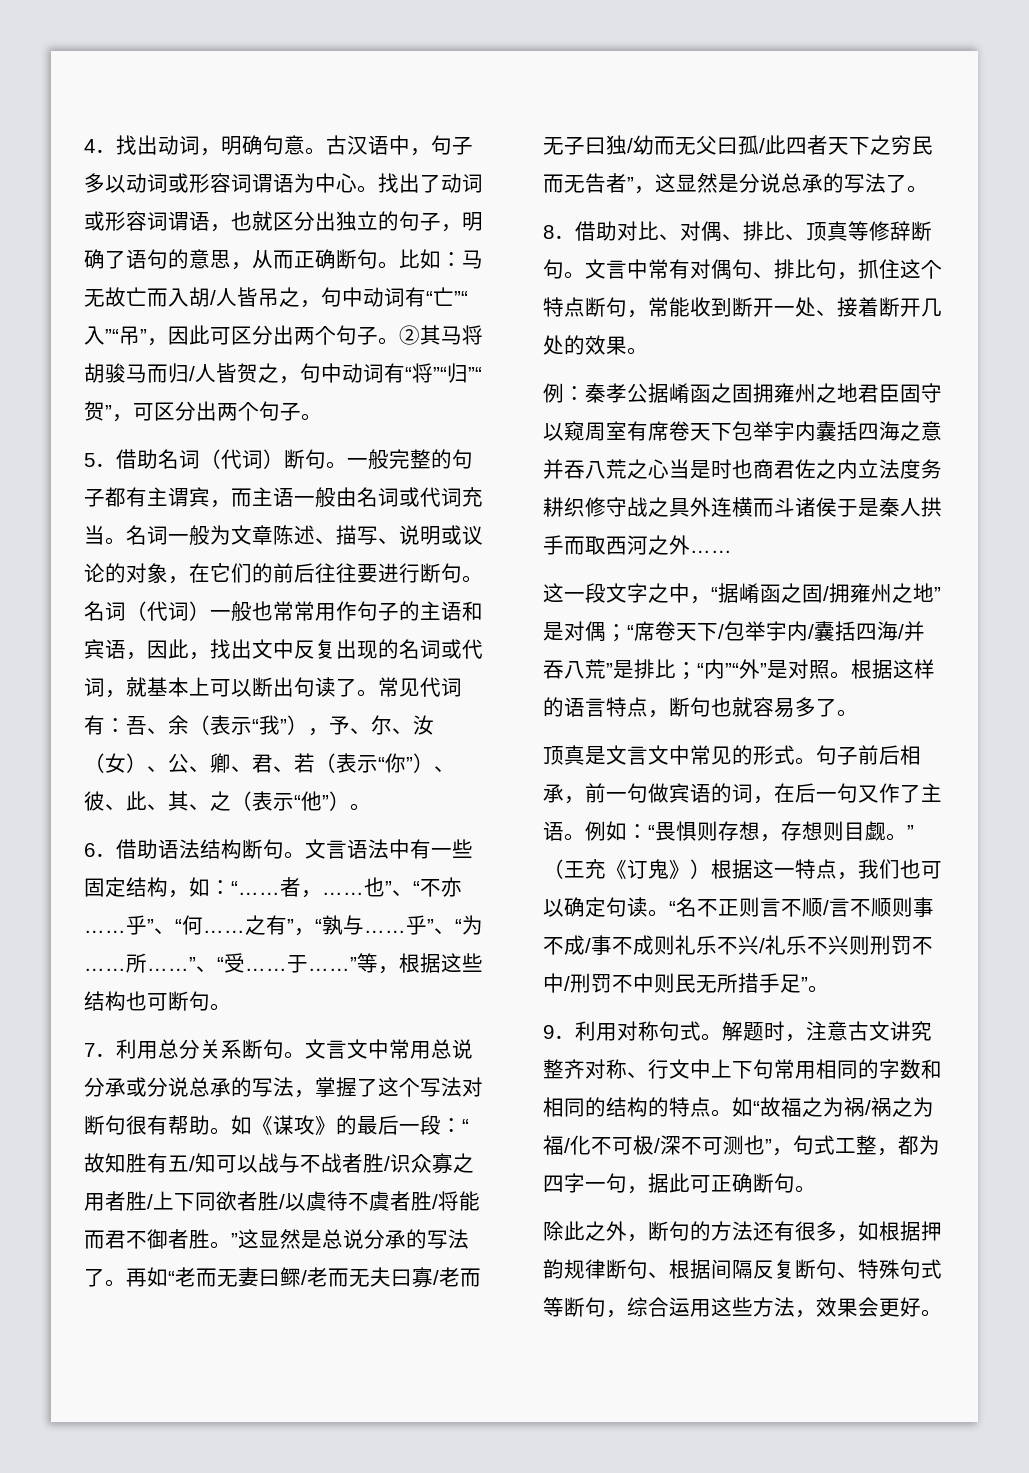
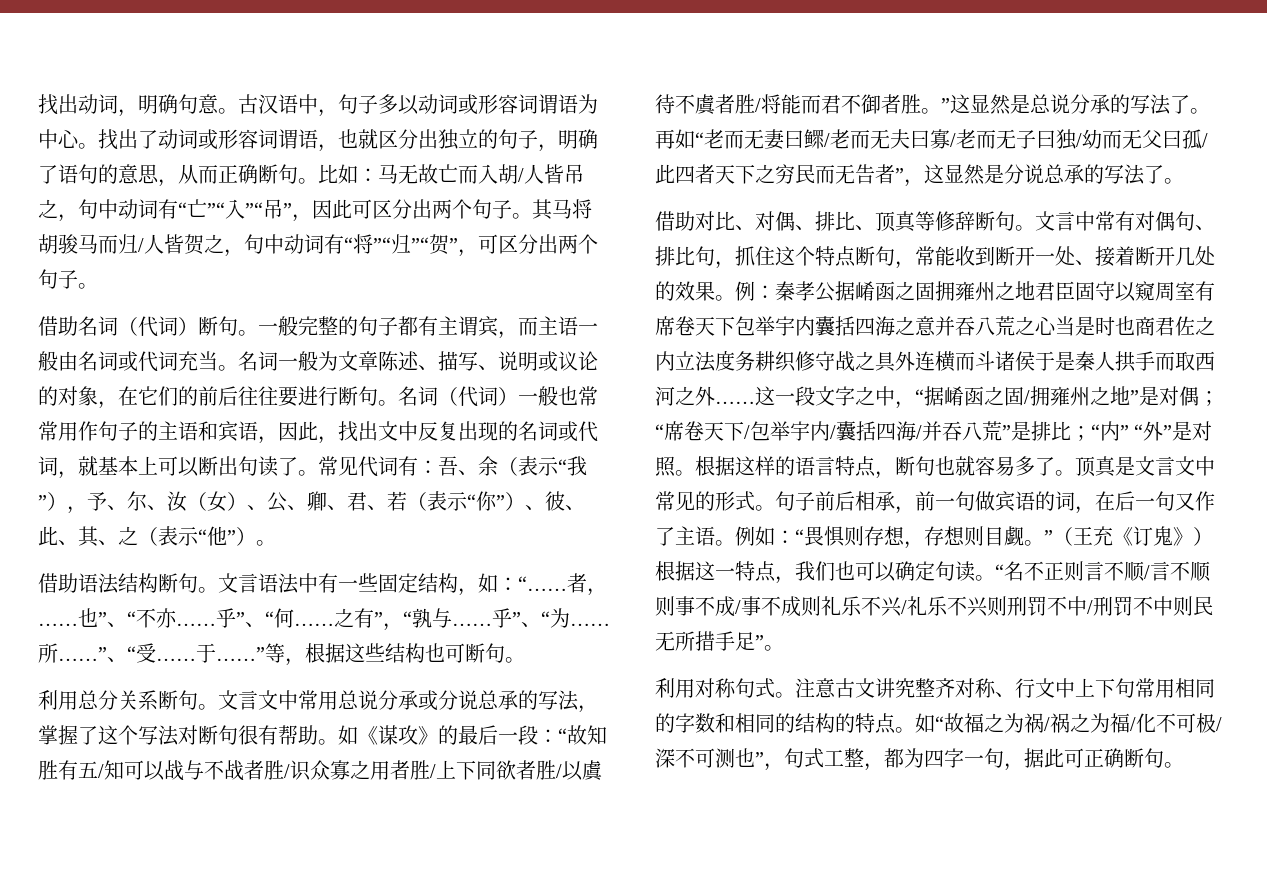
[84,139,116,153] 4． -> (38, 104) none
[399,325,420,345] ② -> (532, 216) none
[84,453,116,467] 5． -> (98, 286) none
[84,843,116,857] 6． -> (276, 543) none
[84,1043,116,1057] 7． -> (525, 660) none
[543,225,575,239] 8． -> (1184, 181) none
(648, 351) // -> (735, 298) none
(732, 551) // -> (755, 402) none
[725,663,739,677] ”“ -> [1120,424,1144,439] ” “
(858, 713) // -> (1075, 473) none
[543,1025,575,1039] 9． -> (784, 648) none
[722,1021,806,1042] 解题时， -> (795, 695) none
[543,1221,942,1242] [543,1259,942,1279] [543,1297,942,1318] // 除此之外，断句的方法还有很多，如根据押韵规律断句、根据间隔反复断句、特殊句式等断句，综合运用这些方法，效果会更好。 -> (1184, 765) none

